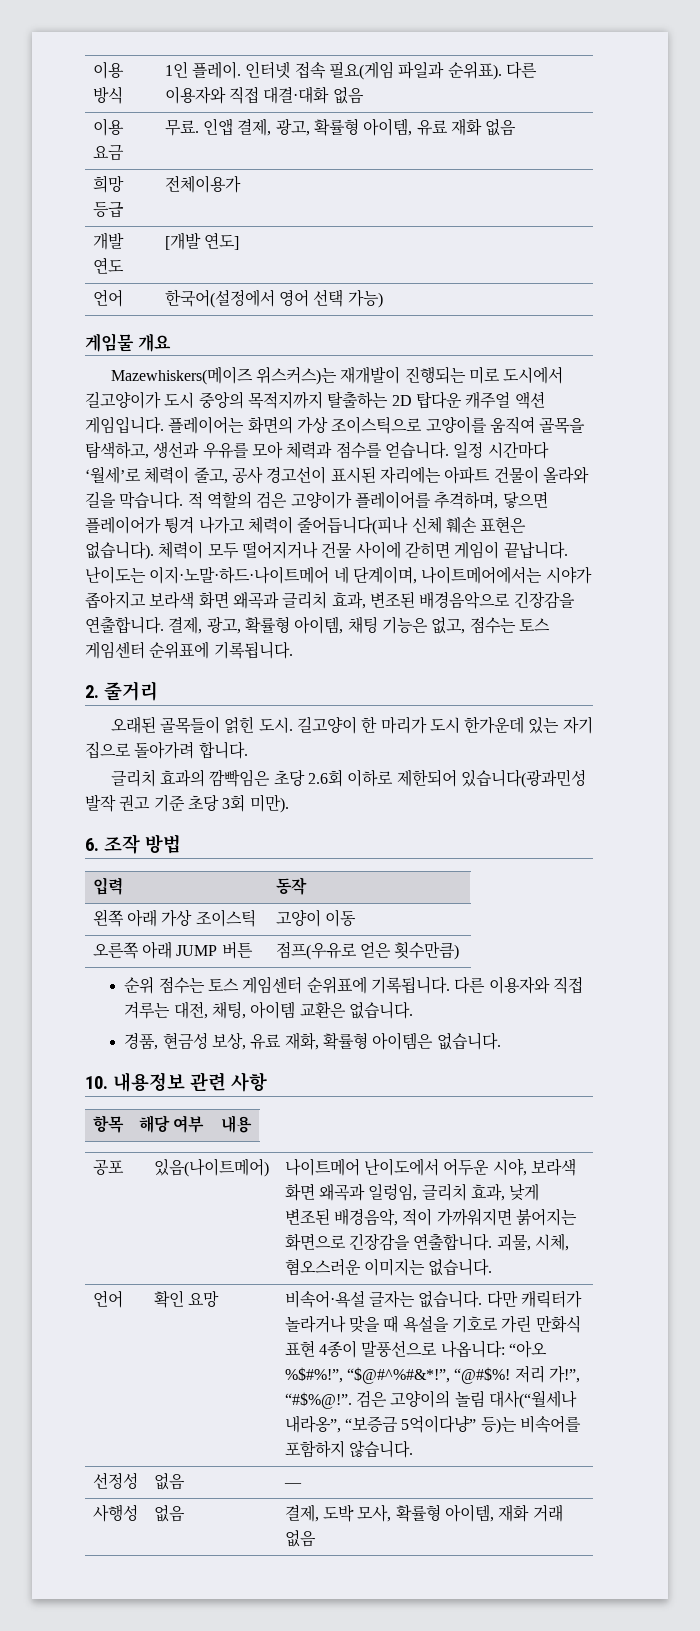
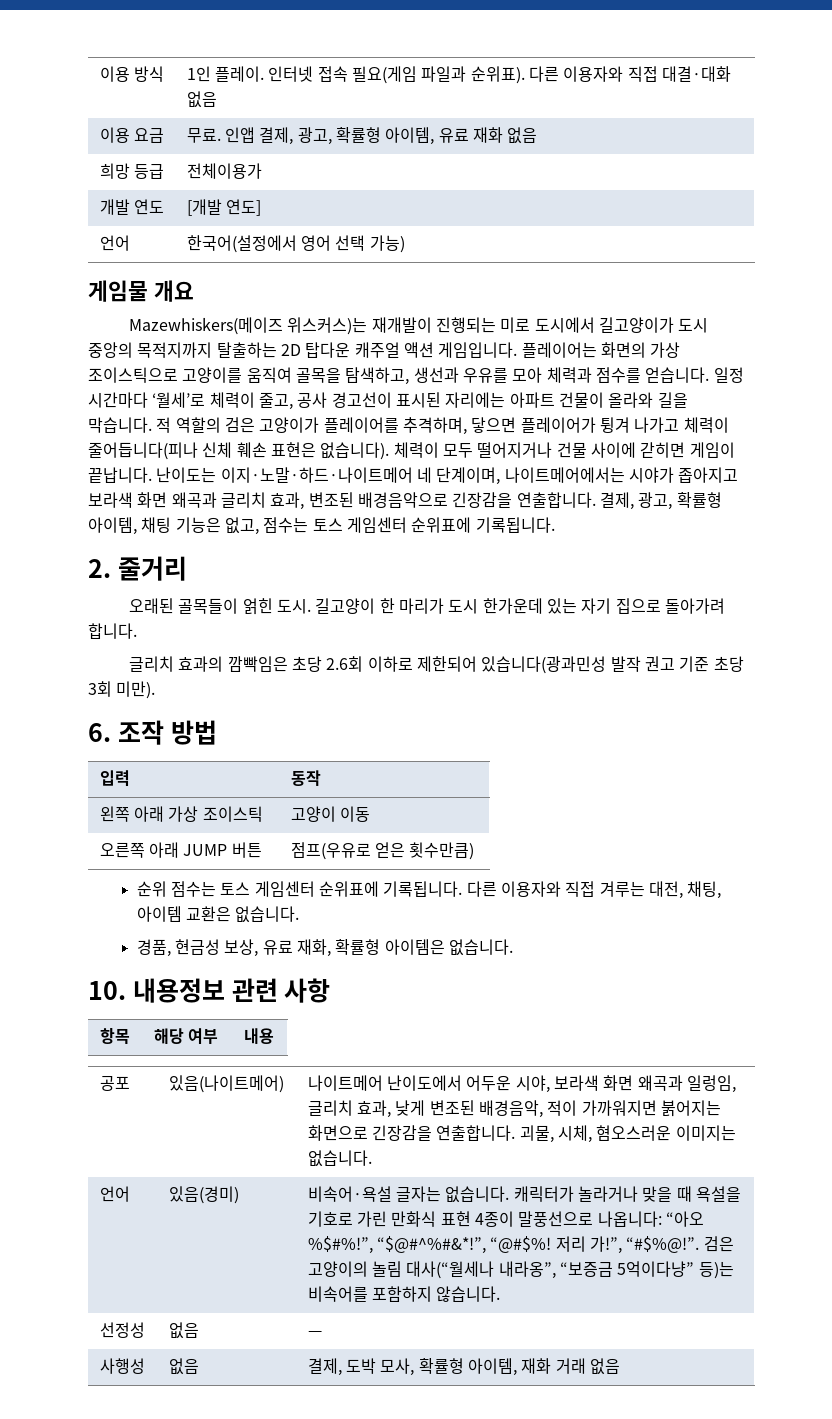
[153,1290,219,1308] 확인 요망 -> [168,1186,239,1204] 있음(경미)
[486,1290,518,1308] 다만 -> (510, 1194) none

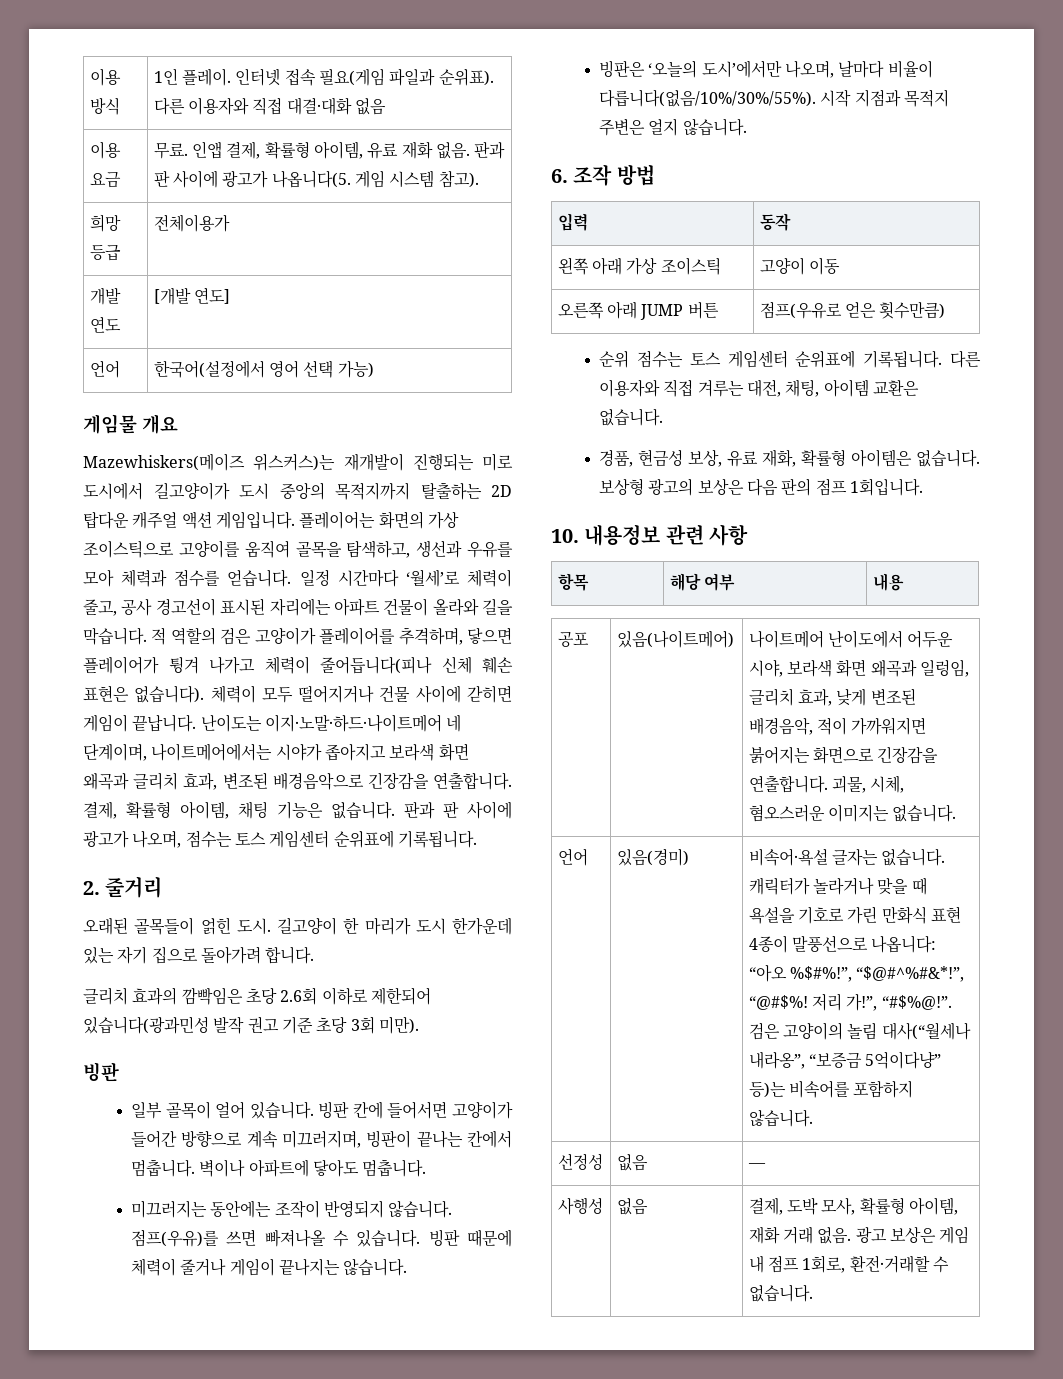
[297,127,332,145] 광고, -> (261, 150) none
[507,127,538,144] 없음 -> [436,141,506,159] [153,170,479,188] 없음. 판과 판 사이에 광고가 나옵니다(5. 게임 시스템 참고).
[638,492,673,510] 광고, -> (117, 810) none
[224,517,259,535] 없고, -> [331,801,512,819] [83,830,182,848] 없습니다. 판과 판 사이에 광고가 나오며,
(156, 690) none -> [83,1062,119,1082] [131,1101,513,1119] [131,1130,512,1148] [131,1159,427,1177] [131,1200,453,1218] [131,1229,512,1247] [131,1258,408,1276] [599,60,933,78] [599,89,950,107] [599,118,747,136] // 빙판 // 일부 골목이 얼어 있습니다. 빙판 칸에 들어서면 고양이가 들어간 방향으로 계속 미끄러지며, 빙판이 끝나는 칸에서 멈춥니다. 벽이나 아파트에 닿아도 멈춥니다. // 미끄러지는 동안에는 조작이 반영되지 않습니다. 점프(우유)를 쓰면 빠져나올 수 있습니다. 빙판 때문에 체력이 줄거나 게임이 끝나지는 않습니다. // 빙판은 ‘오늘의 도시’에서만 나오며, 날마다 비율이 다릅니다(없음/10%/30%/55%). 시작 지점과 목적지 주변은 얼지 않습니다.
(514, 947) none -> [599,478,924,496] 보상형 광고의 보상은 다음 판의 점프 1회입니다.
[589,1358,620,1375] 없음 -> [817,1226,970,1244] [748,1255,950,1273] [748,1284,813,1302] 없음. 광고 보상은 게임 내 점프 1회로, 환전·거래할 수 없습니다.

